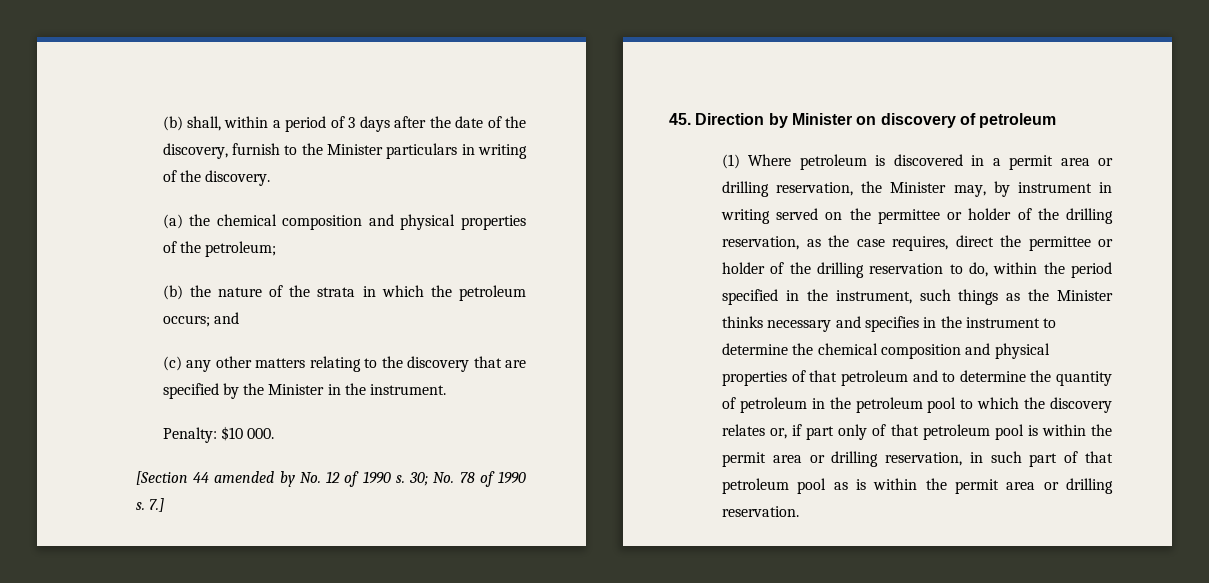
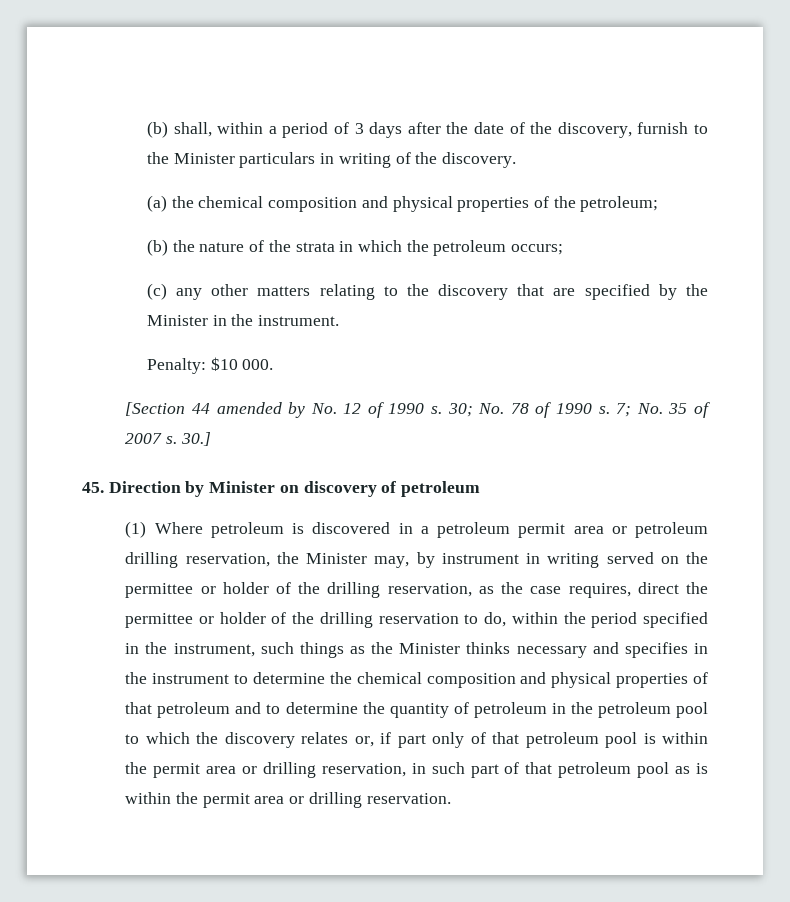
[213,312,239,324] and -> (564, 249) none
[149,498,165,512] 7.] -> [616,402,710,418] [125,432,211,446] 7; No. 35 of 2007 s. 30.]
[1009,155,1113,170] permit area or -> [437,522,708,538] petroleum permit area or petroleum

